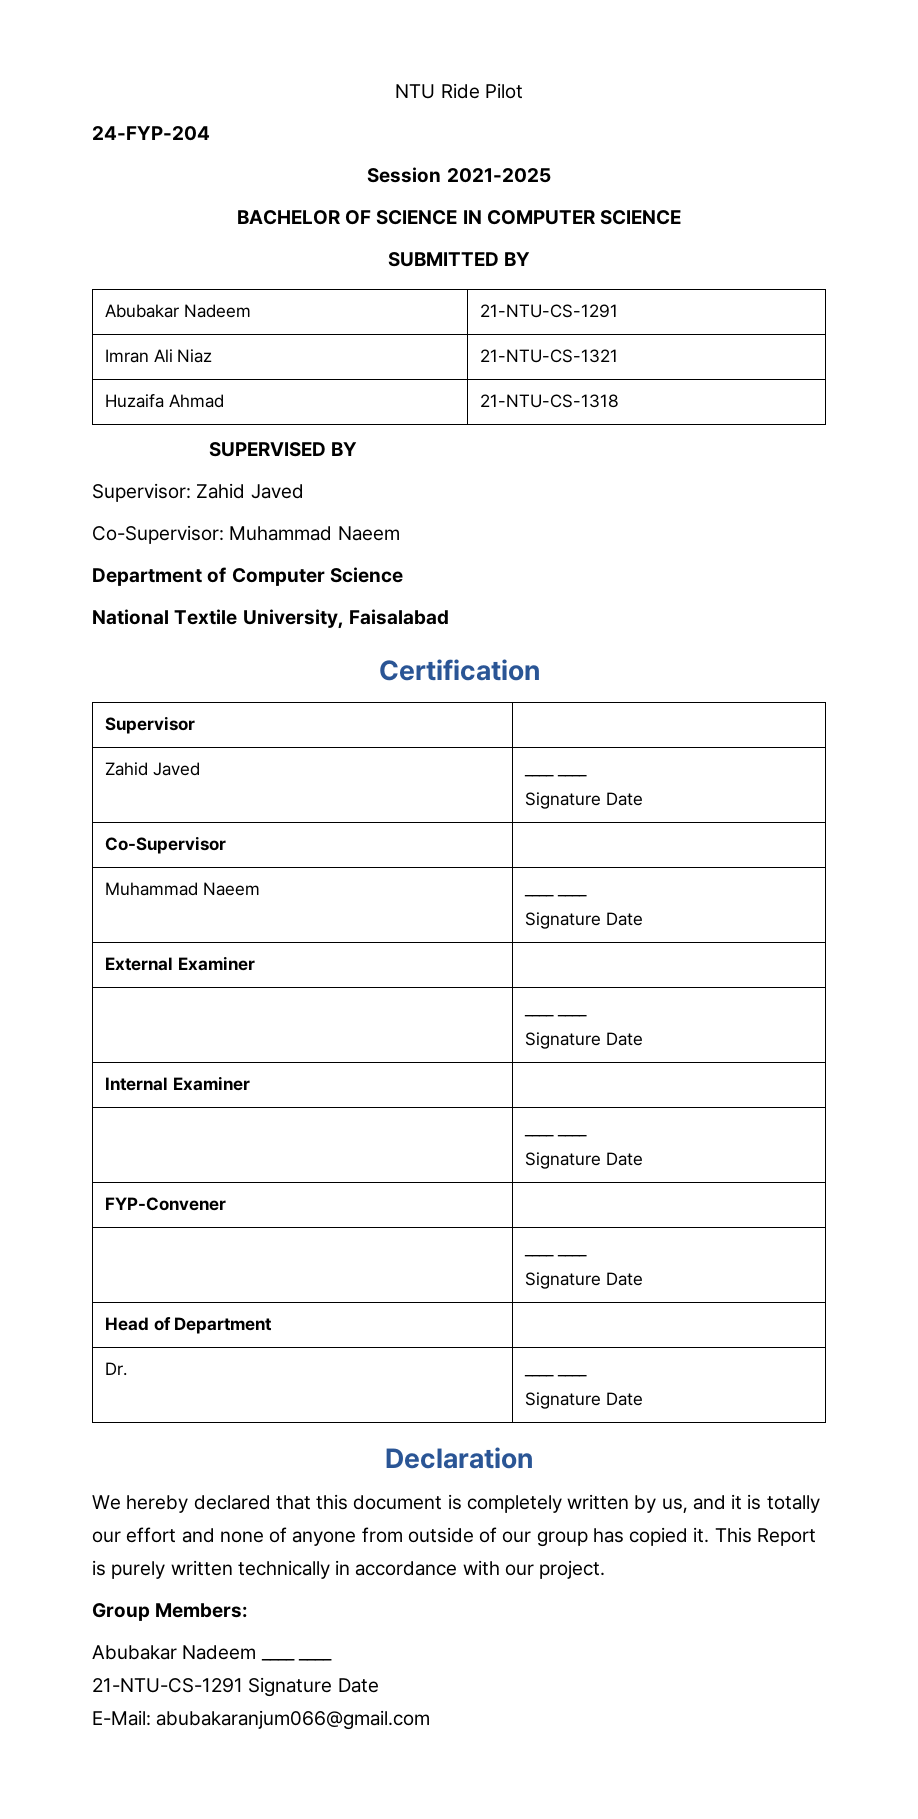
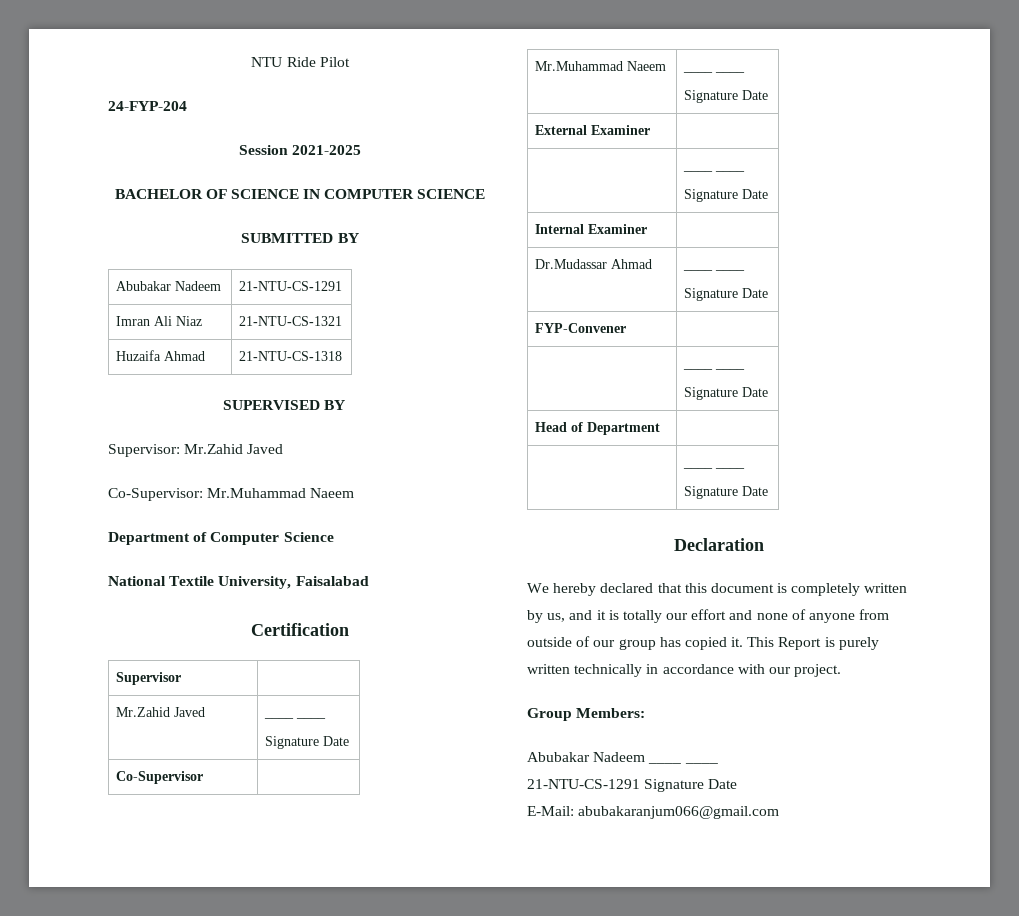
[196,483,246,499] Zahid -> [184,444,244,454] Mr.Zahid
[229,526,333,541] Muhammad -> [207,488,307,498] Mr.Muhammad
[104,762,148,776] Zahid -> [116,707,171,717] Mr.Zahid
[104,882,198,896] Muhammad -> [535,61,624,71] Mr.Muhammad
(250, 1083) none -> [535,259,653,269] Dr.Mudassar Ahmad
[104,1362,127,1376] Dr. -> (661, 428) none

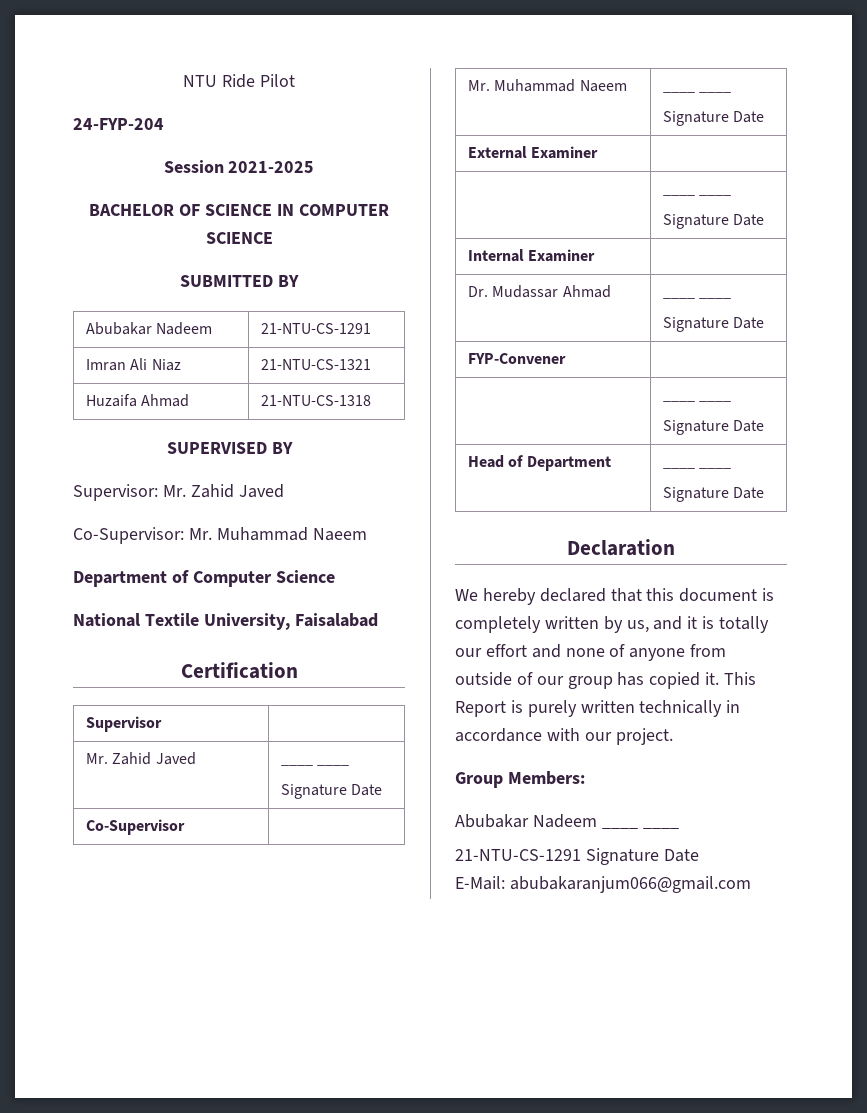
[184,444,244,454] Mr.Zahid -> [162,484,234,498] Mr. Zahid
[207,488,307,498] Mr.Muhammad -> [188,527,308,541] Mr. Muhammad
[116,707,171,717] Mr.Zahid -> [86,752,152,765] Mr. Zahid
[535,61,624,71] Mr.Muhammad -> [468,79,576,92] Mr. Muhammad
[535,259,608,269] Dr.Mudassar -> [468,285,559,298] Dr. Mudassar
(661, 428) // | -> (611, 463) none

